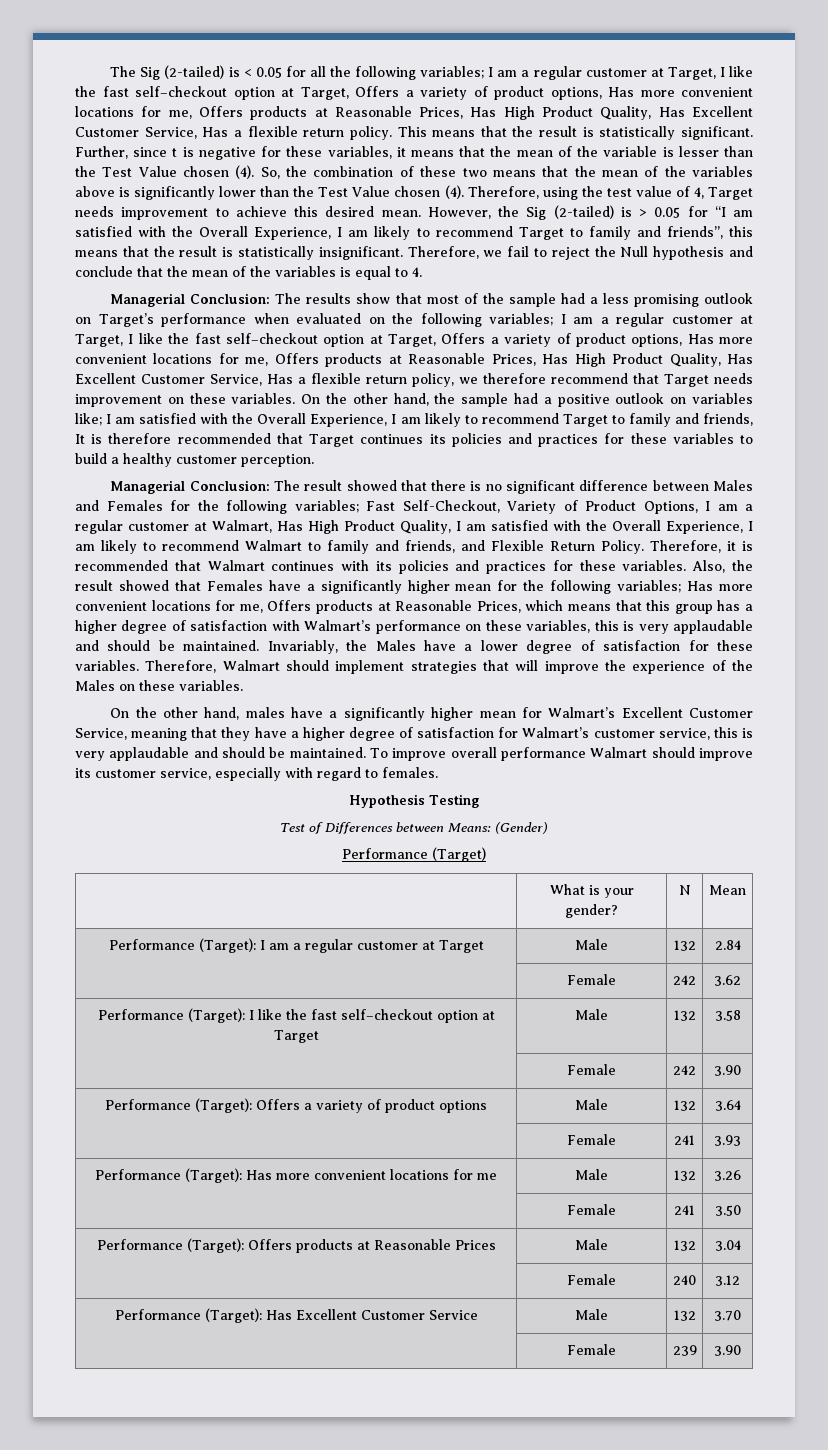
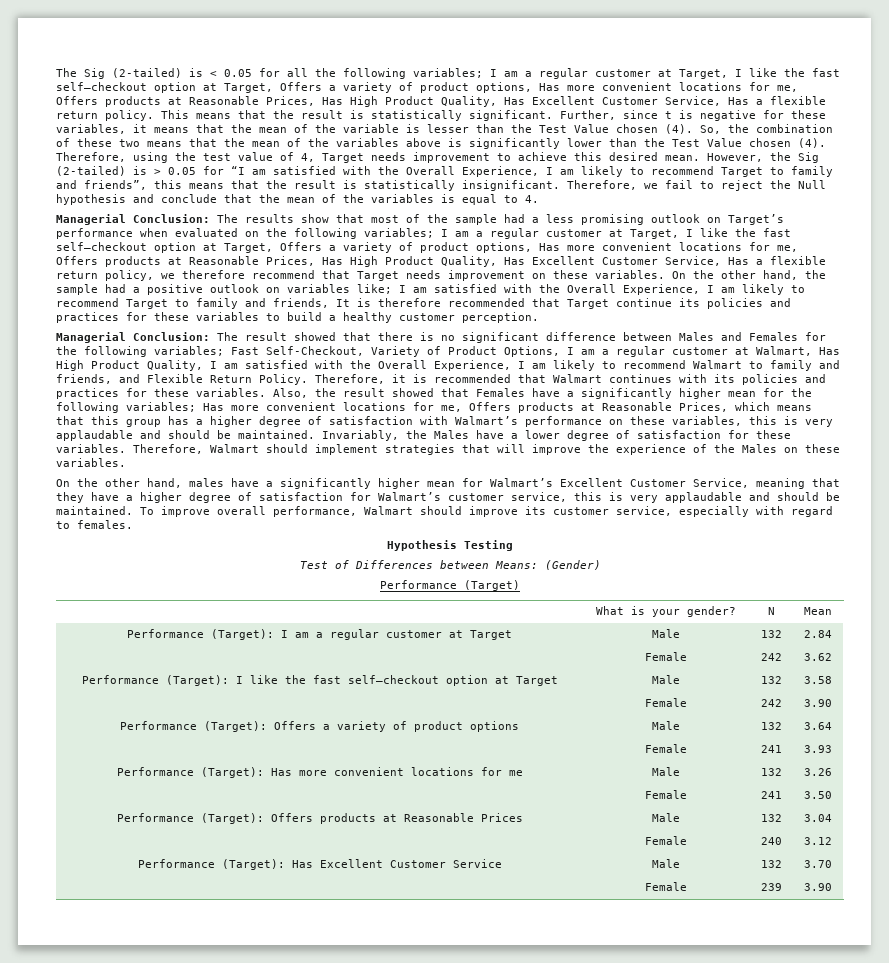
[360,434,424,444] continues -> [616,298,672,307] continue
[500,747,586,761] performance -> [273,506,357,517] performance,

